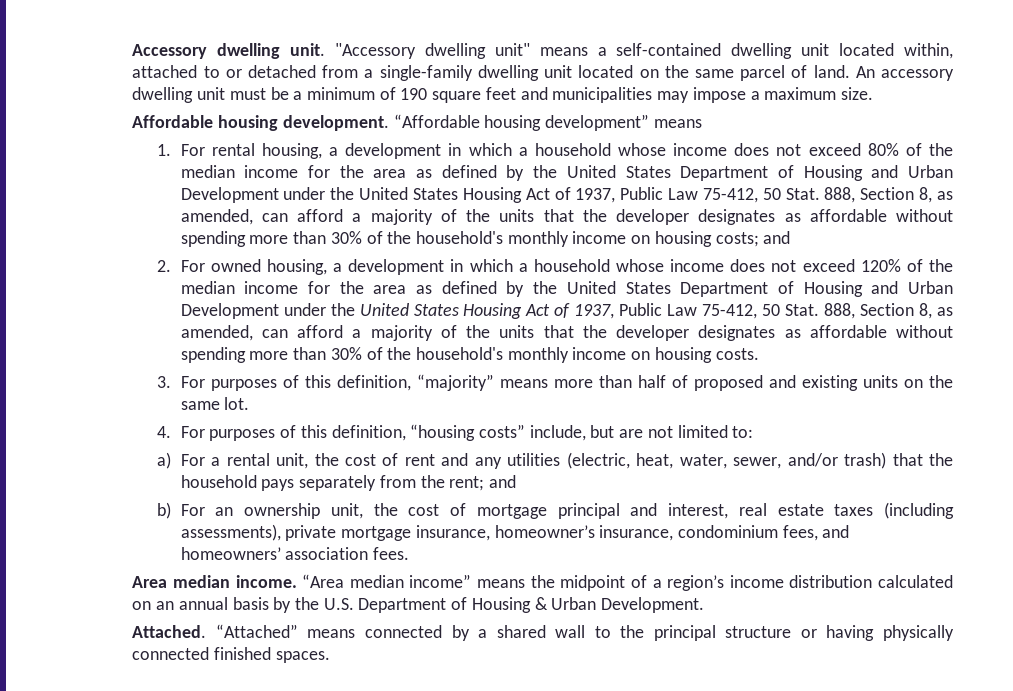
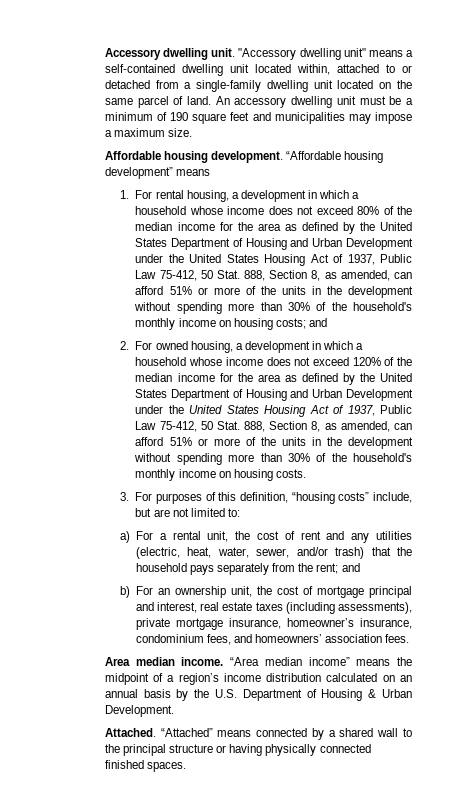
[352,209,887,225] a majority of the units that the developer designates as affordable -> [169,286,414,298] 51% or more of the units in the development
[352,325,887,341] a majority of the units that the developer designates as affordable -> [169,437,414,449] 51% or more of the units in the development
[416,374,953,391] [180,397,250,410] [156,425,406,441] “majority” means more than half of proposed and existing units on the same lot. // 4. For purposes of this definition, -> (289, 497) none

